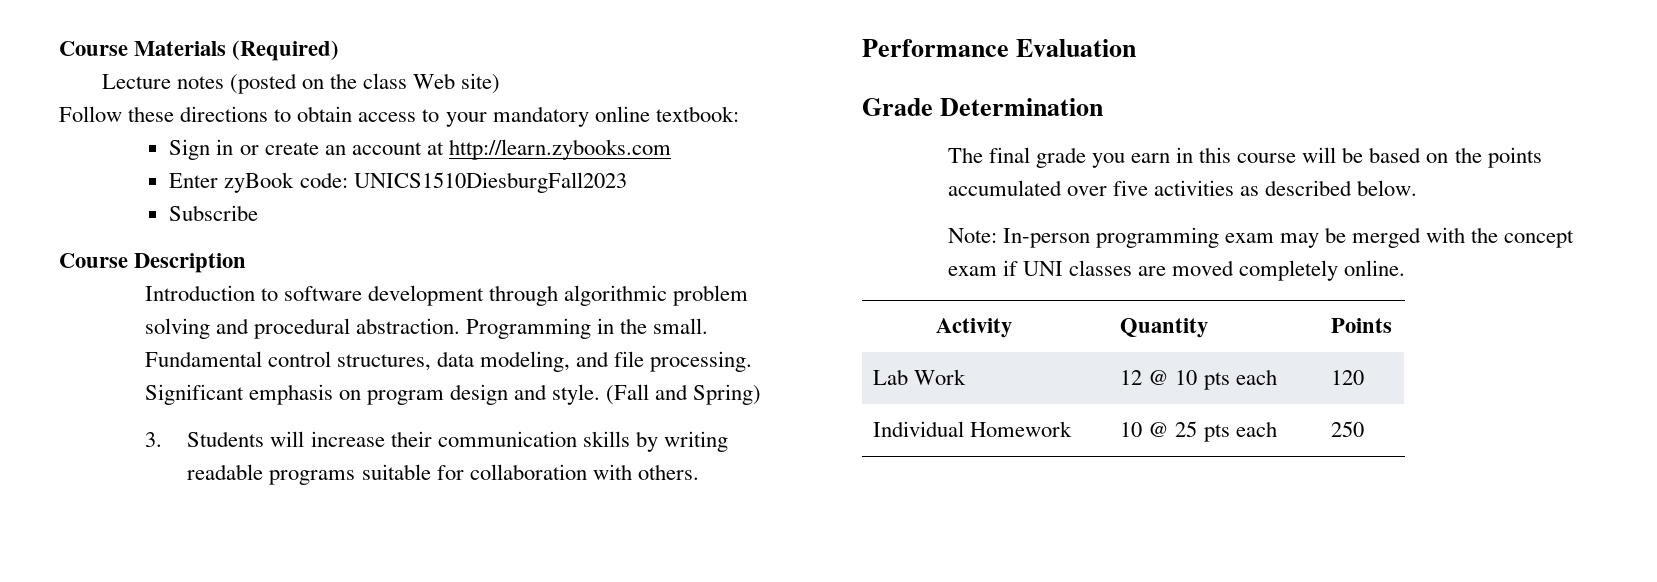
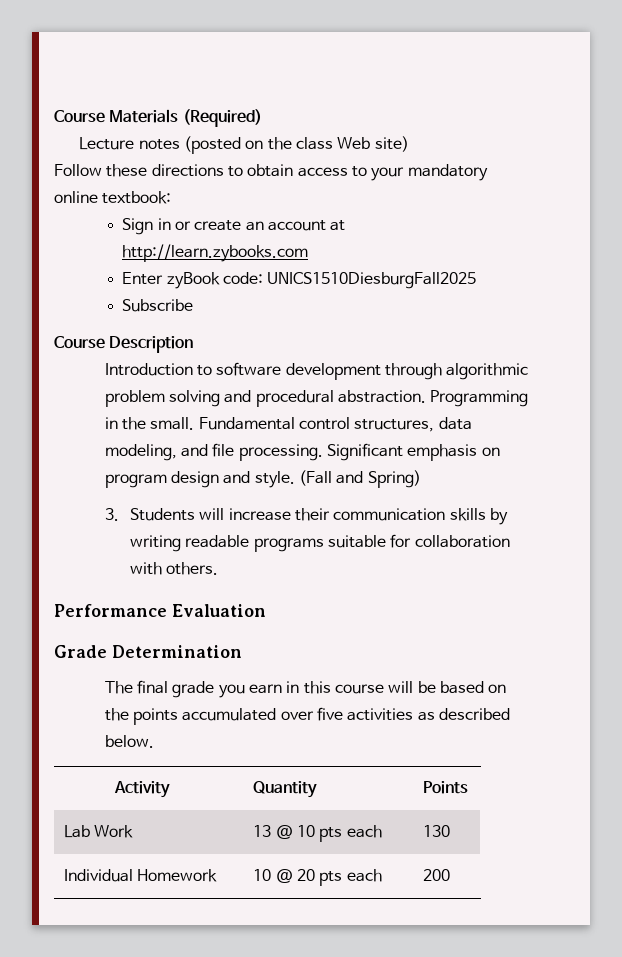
[353,172,627,193] UNICS1510DiesburgFall2023 -> [267,272,477,289] UNICS1510DiesburgFall2025
[947,227,1575,248] [947,260,1406,281] // Note: In-person programming exam may be merged with the concept exam if UNI classes are moved completely online. -> (154, 741) none
[1120,370,1143,385] 12 -> [253,825,272,837] 13
[1331,370,1365,385] 120 -> [423,825,451,837] 130
[1175,421,1277,442] [1331,421,1365,437] 25 pts each | 250 -> [296,869,382,886] [423,869,451,881] 20 pts each | 200

